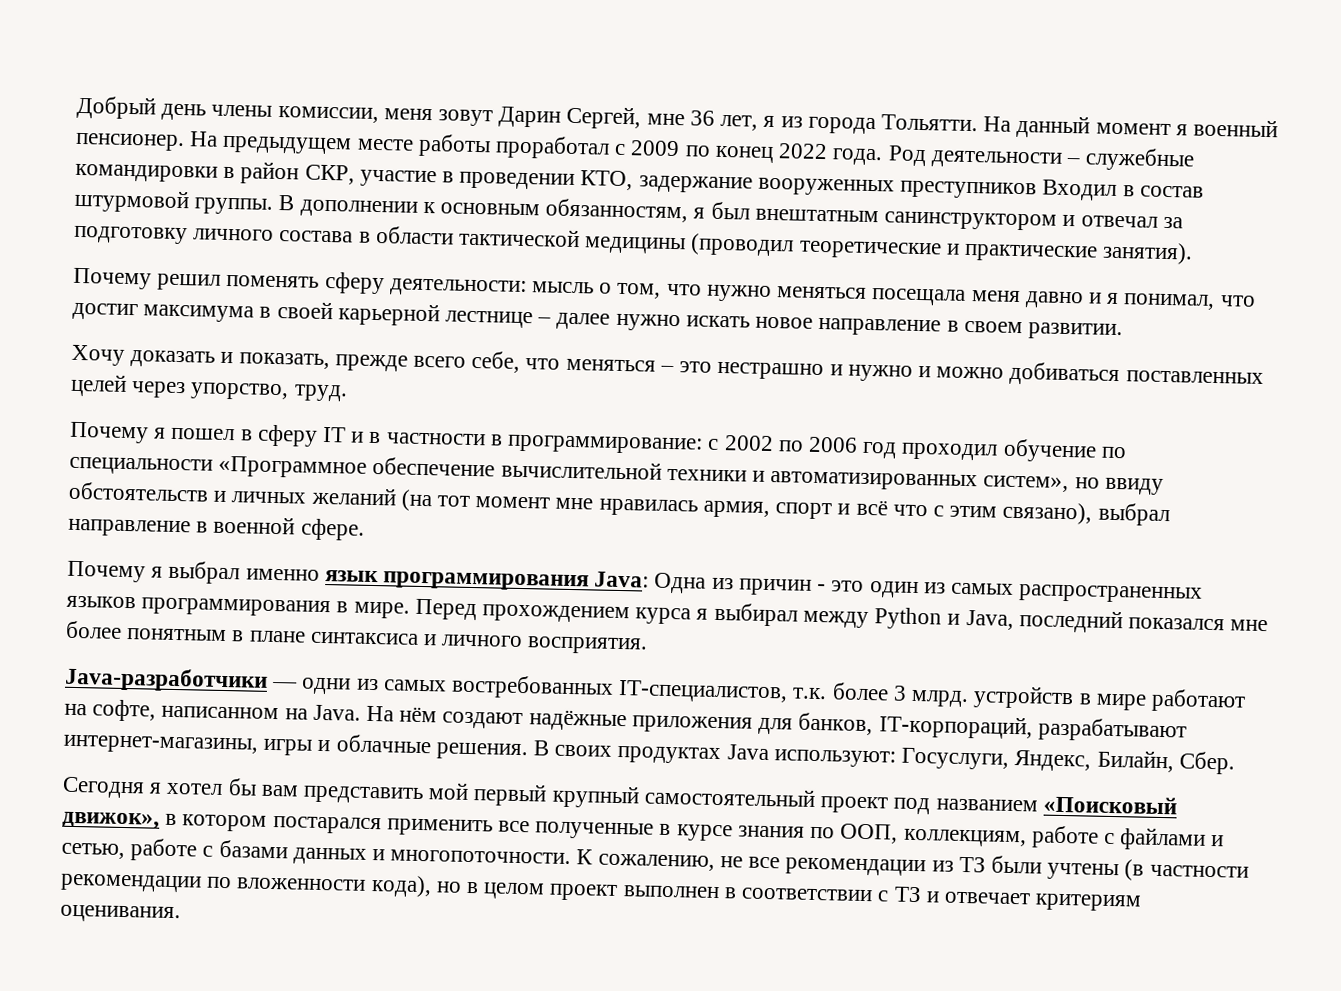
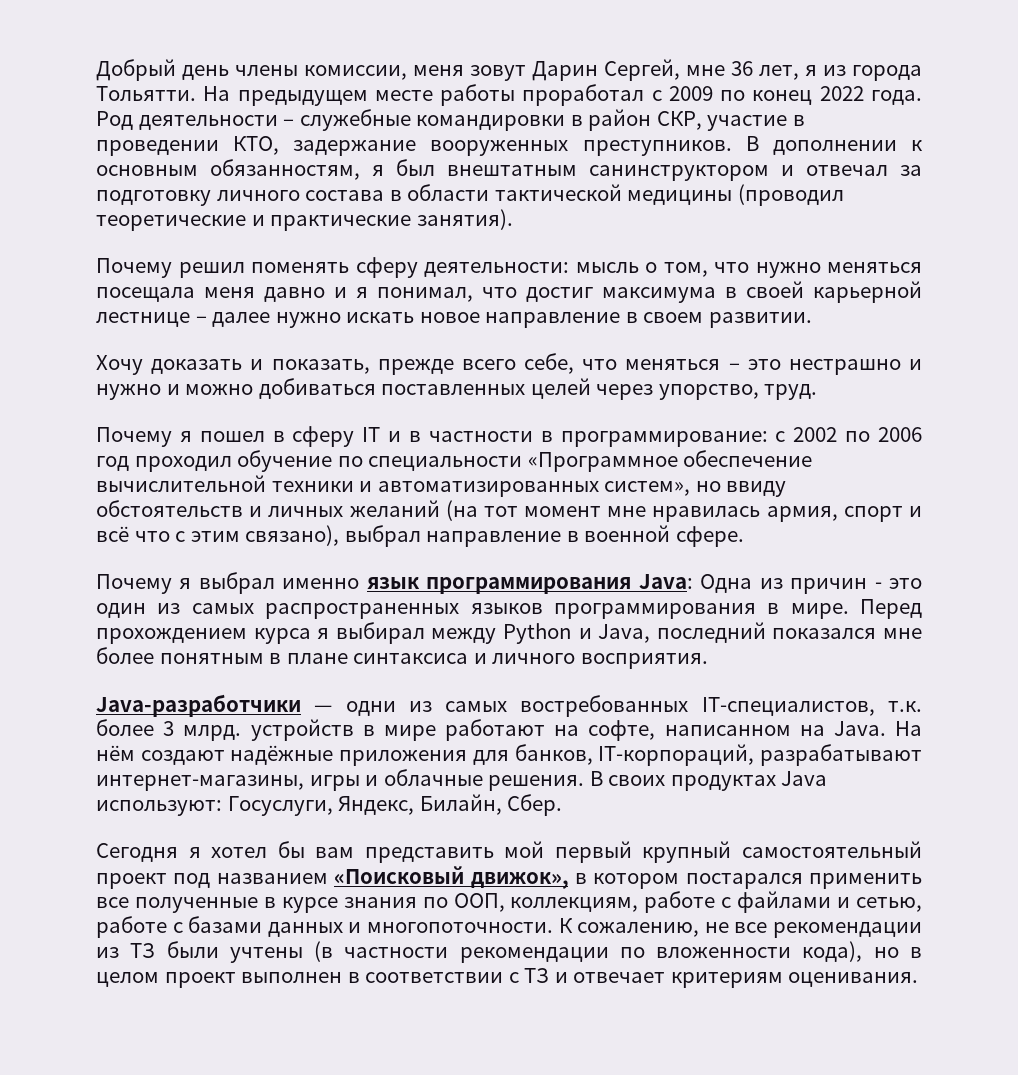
[1016,114,1278,139] [75,131,219,152] данный момент я военный пенсионер. На -> (231, 93) none
[900,179,1204,201] [74,188,274,215] преступников Входил в состав штурмовой группы. -> [582,140,732,156] преступников.

